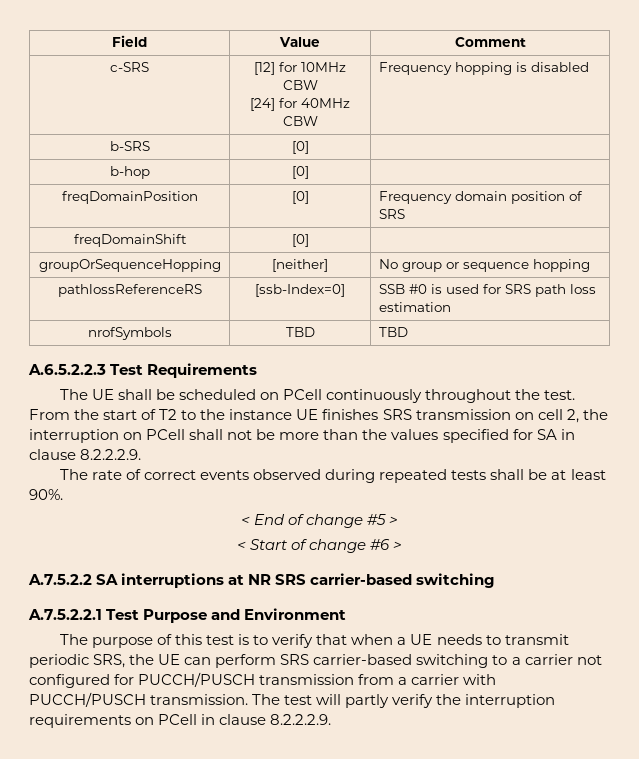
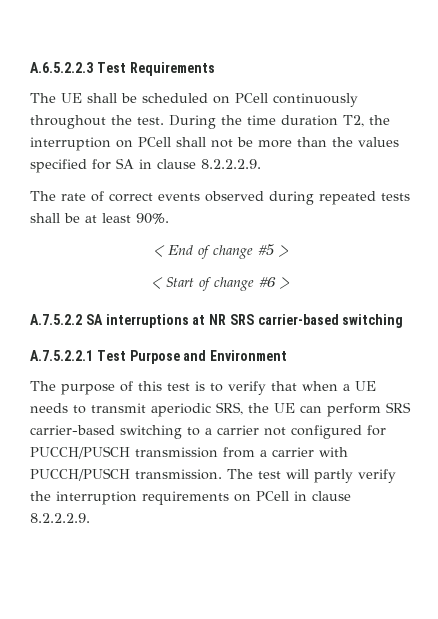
[112,35,147,47] [279,37,320,47] [454,37,526,47] [110,62,149,72] [254,62,346,75] [282,80,318,90] [250,98,350,111] [282,116,318,126] [378,62,589,75] [109,141,150,151] [291,141,309,154] [109,166,150,179] [291,166,309,179] [61,191,198,204] [291,191,309,204] [378,191,583,204] [378,209,405,219] [73,234,187,247] [291,234,309,247] [38,259,221,272] [272,259,328,272] [378,259,590,272] [57,284,202,297] [255,284,345,297] [378,284,596,297] [378,302,451,312] [87,327,172,340] [285,327,315,337] [378,327,408,337] Field | Value | Comment // c-SRS | [12] for 10MHz CBW // [24] for 40MHz CBW | Frequency hopping is disabled // b-SRS | [0] | // b-hop | [0] | // freqDomainPosition | [0] | Frequency domain position of SRS // freqDomainShift | [0] | // groupOrSequenceHopping | [neither] | No group or sequence hopping // pathlossReferenceRS | [ssb-Index=0] | SSB #0 is used for SRS path loss estimation // nrofSymbols | TBD | TBD // -> (30, 67) none
[29,409,579,423] From the start of T2 to the instance UE finishes SRS transmission on cell 2, -> [169,115,364,129] During the time duration T2,
[29,654,89,668] periodic -> [151,403,211,417] aperiodic

